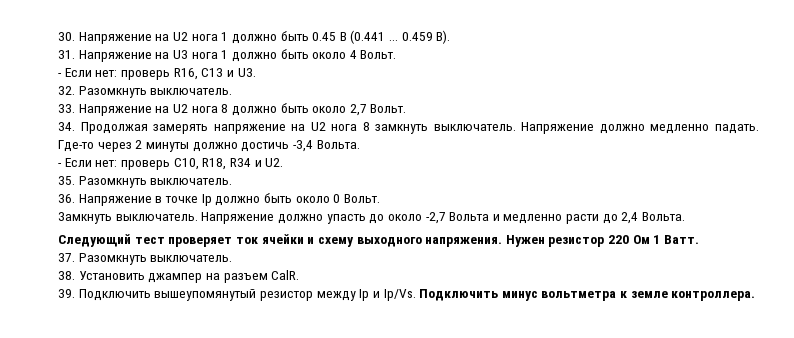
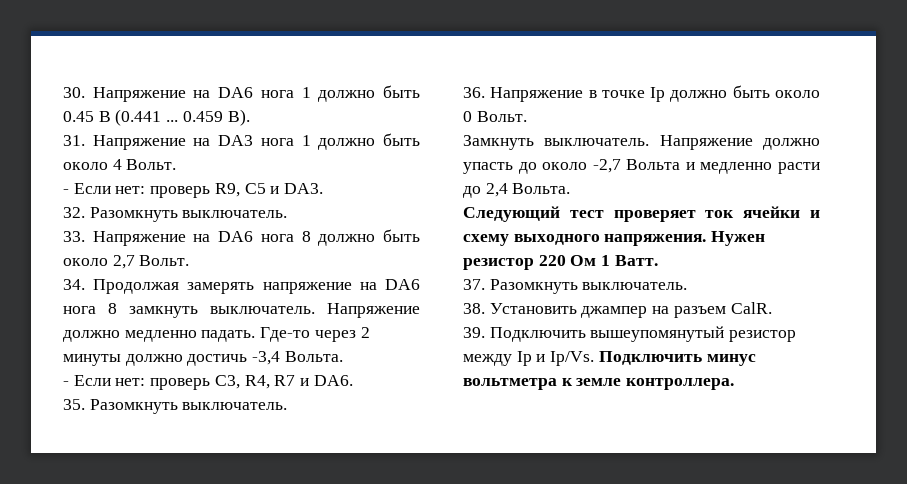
[172,32,188,41] U2 -> [218,87,254,98] DA6
[172,50,188,59] U3 -> [218,135,254,146] DA3
[173,68,256,80] R16, С13 и U3. -> [214,183,324,197] R9, С5 и DA3.
[172,104,188,113] U2 -> [218,231,254,242] DA6
[310,122,326,131] U2 -> [385,279,420,290] DA6
[173,158,284,170] C10, R18, R34 и U2. -> [214,375,353,389] C3, R4, R7 и DA6.

